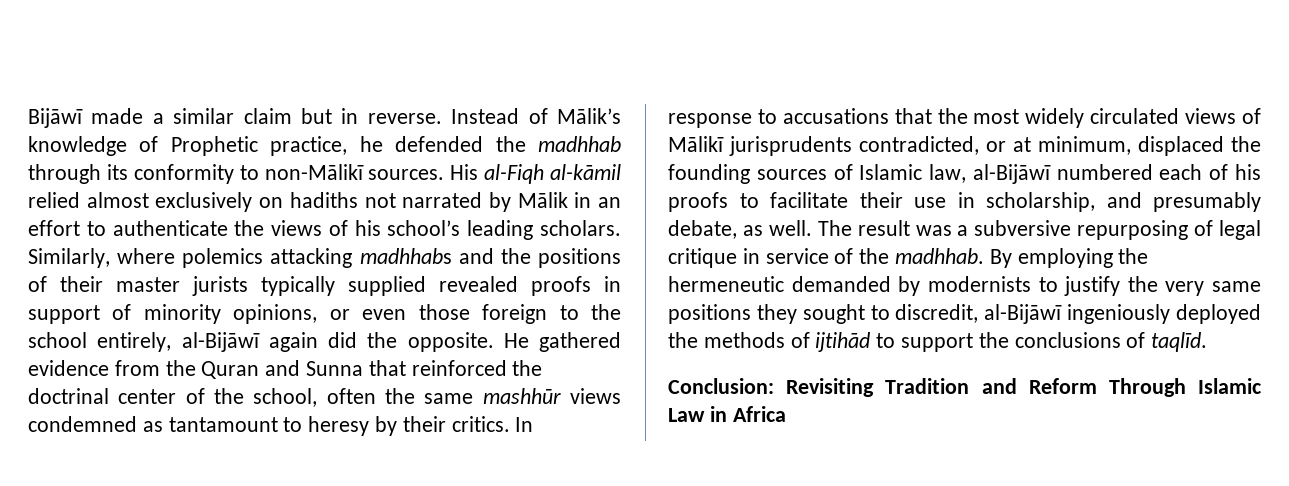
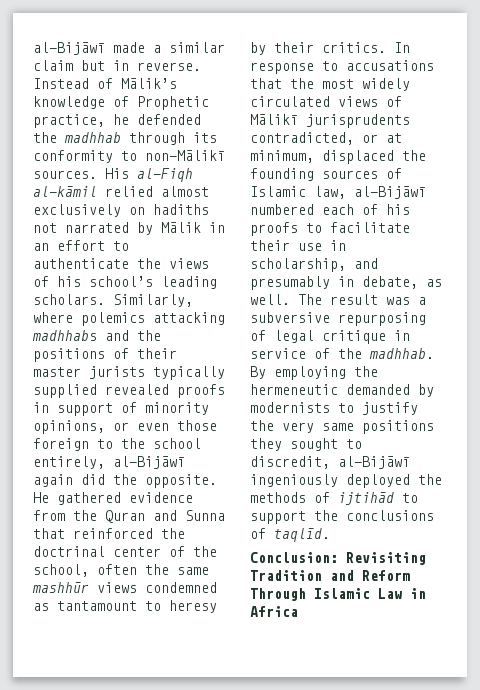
[28,108,83,128] Bijāwī -> [33,42,105,55] al-Bijāwī
(1261, 202) none -> [338,276,354,287] in

